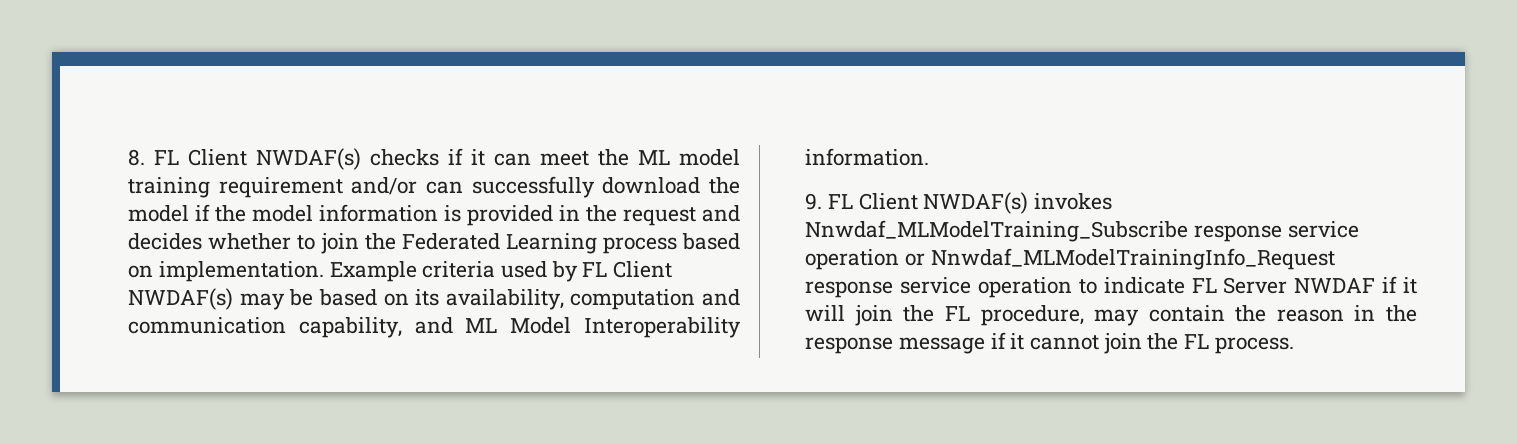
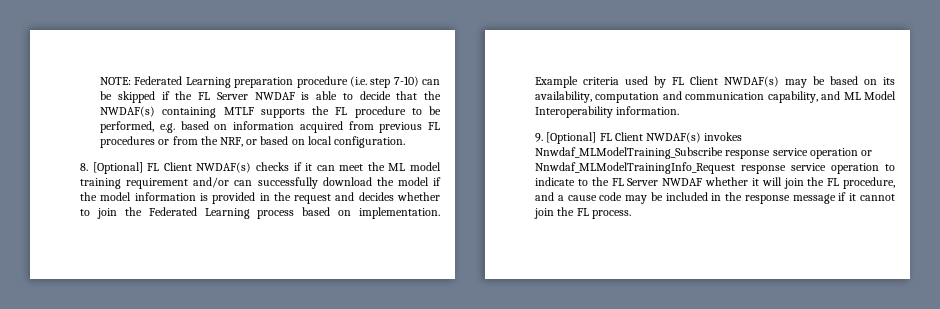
[128,149,146,166] 8. -> [100,76,440,88] [100,91,441,103] [100,106,441,118] [100,121,440,133] [100,136,406,148] [80,162,143,174] NOTE: Federated Learning preparation procedure (i.e. step 7-10) can be skipped if the FL Server NWDAF is able to decide that the NWDAF(s) containing MTLF supports the FL procedure to be performed, e.g. based on information acquired from previous FL procedures or from the NRF, or based on local configuration. // 8. [Optional]
(823, 201) none -> [546,132,597,144] [Optional]
[1191,276,1398,294] FL Server NWDAF if -> [577,177,749,186] to the FL Server NWDAF whether
[1094,305,1344,326] may contain the reason -> [535,192,708,204] and a cause code may be included

